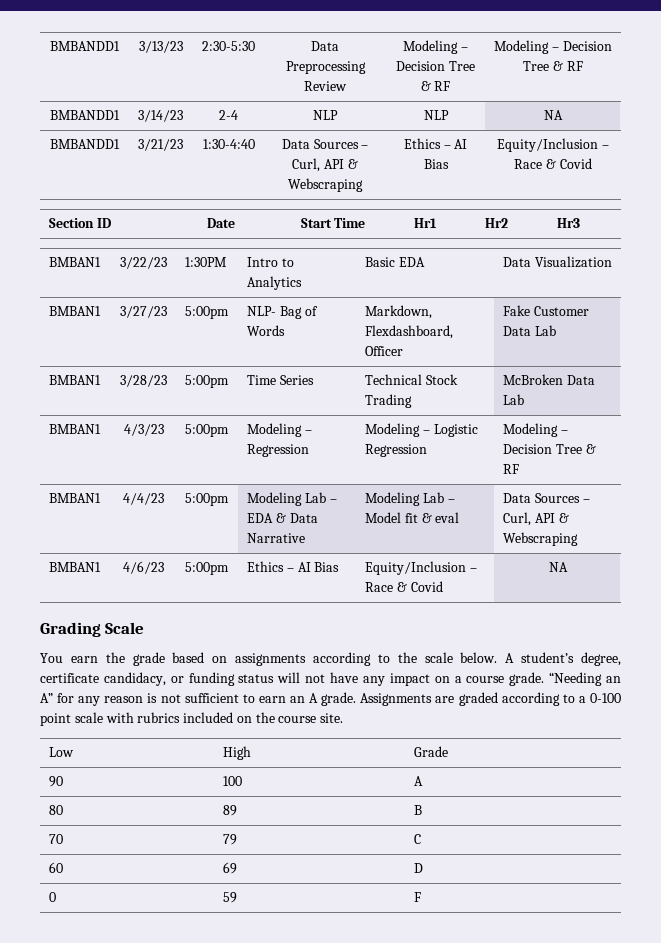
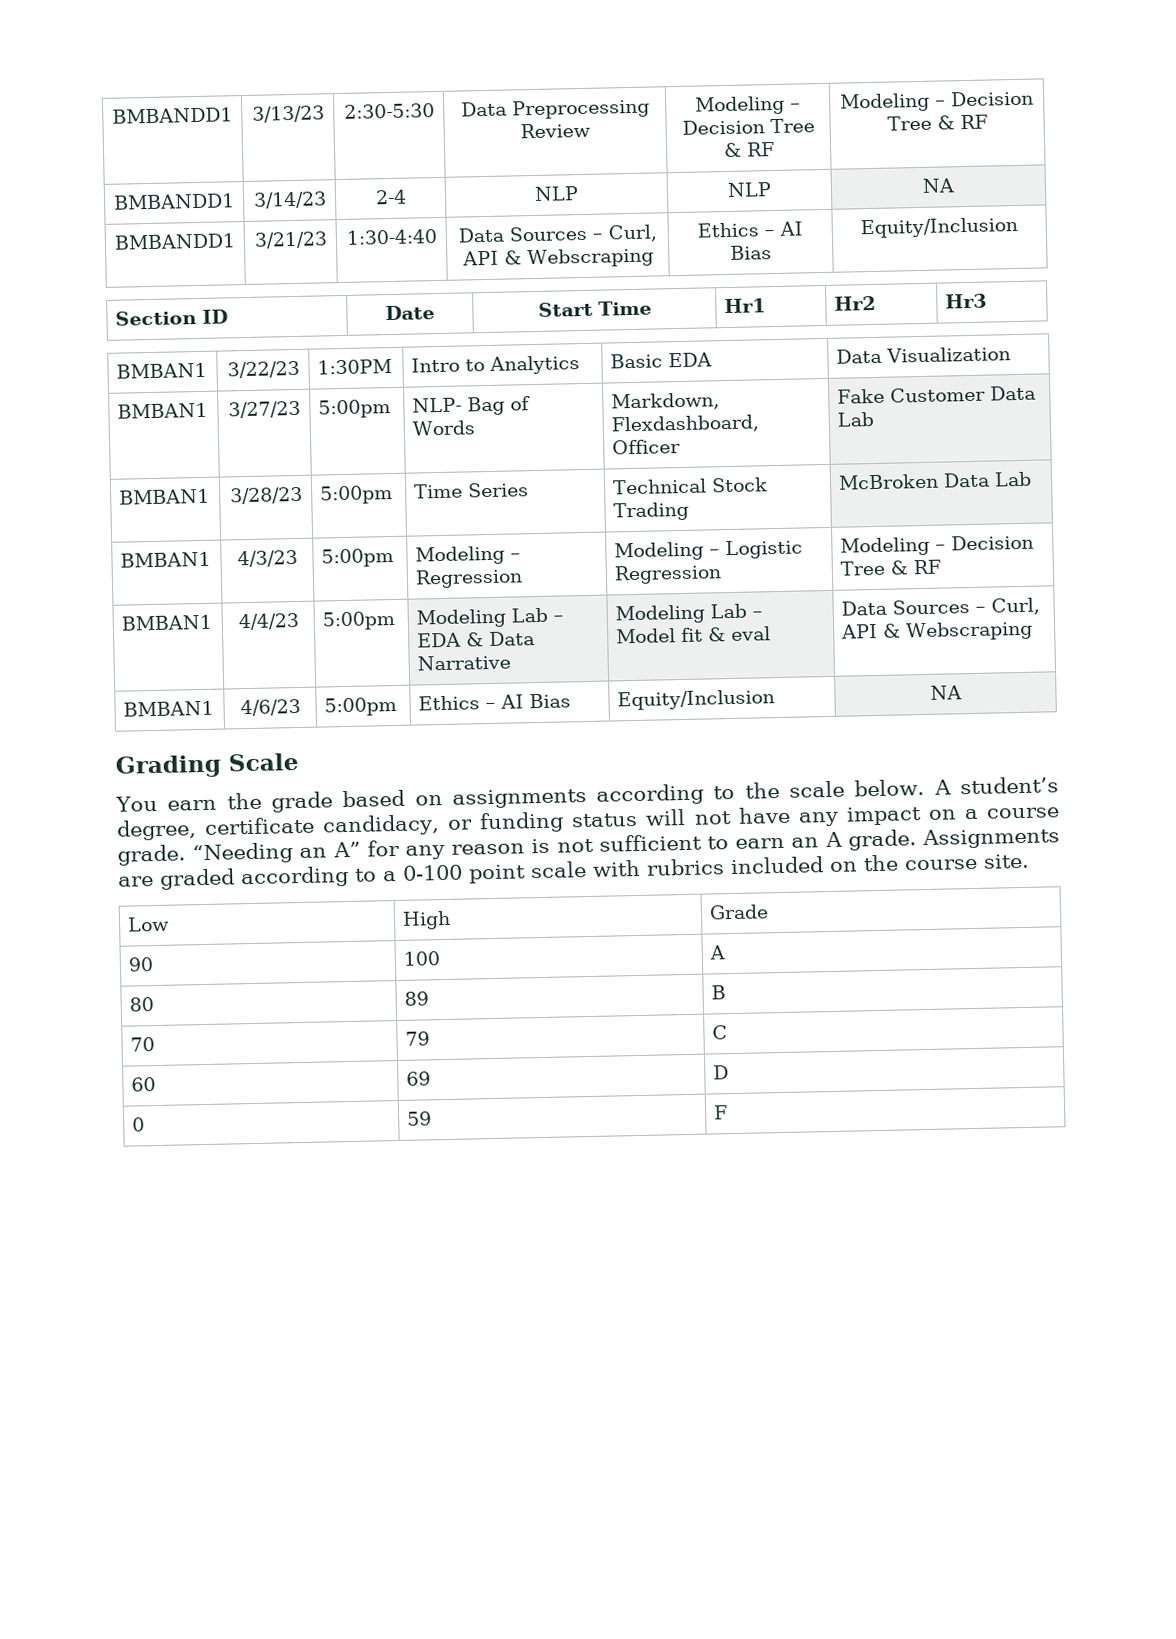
[601,145,609,149] [514,158,592,169] – Race & Covid -> (1018, 227) none
[469,568,477,572] [365,581,443,592] – Race & Covid -> (776, 700) none

